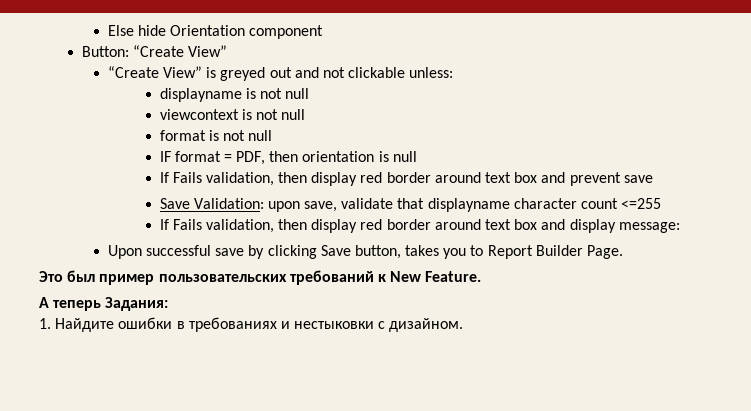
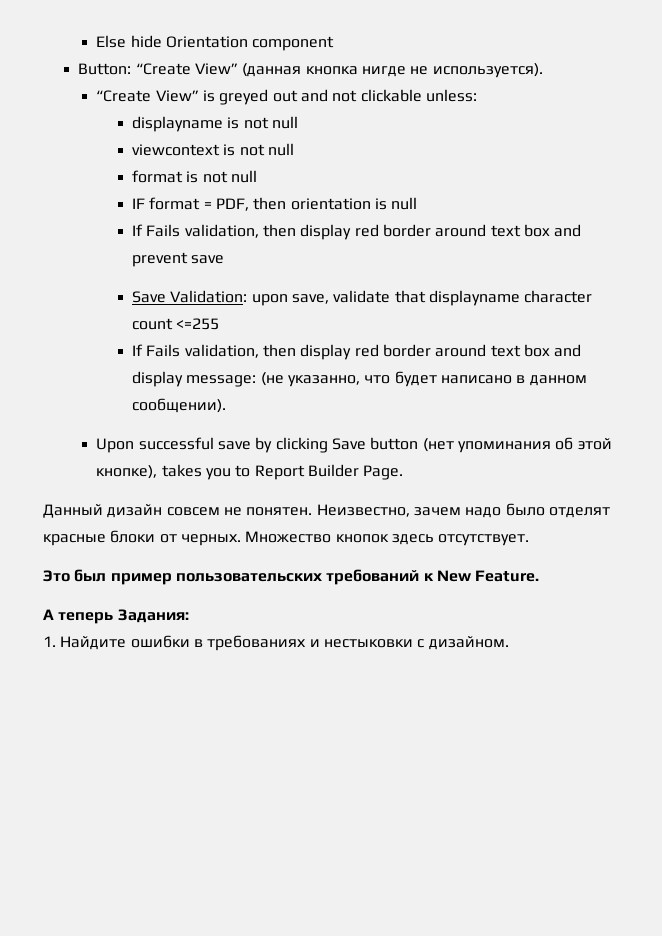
(228, 51) none -> [242,63,543,78] (данная кнопка нигде не используется).
(680, 227) none -> [260,371,587,387] [132,398,227,413] (не указанно, что будет написано в данном сообщении).
[354,245,401,259] button, -> [370,437,612,453] [96,465,158,479] button (нет упоминания об этой кнопке),
(623, 252) none -> [43,503,610,518] [43,530,530,546] // Данный дизайн совсем не понятен. Неизвестно, зачем надо было отделят красные блоки от черных. Множество кнопок здесь отсутствует.

